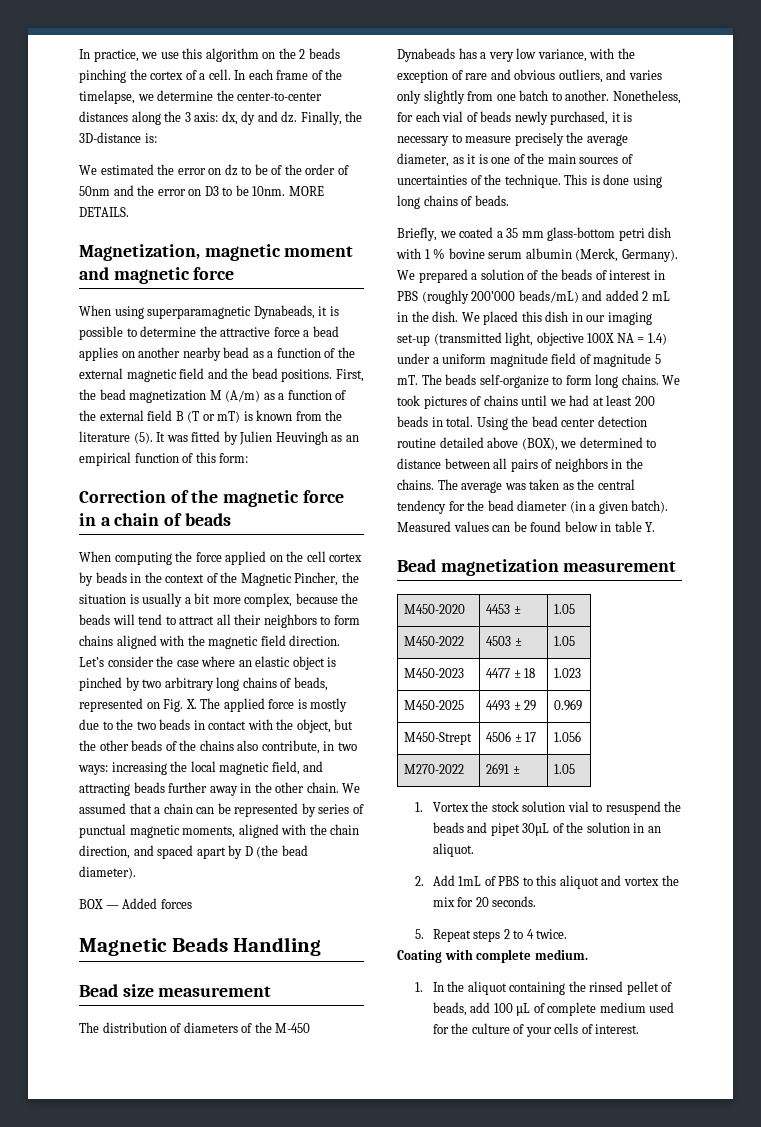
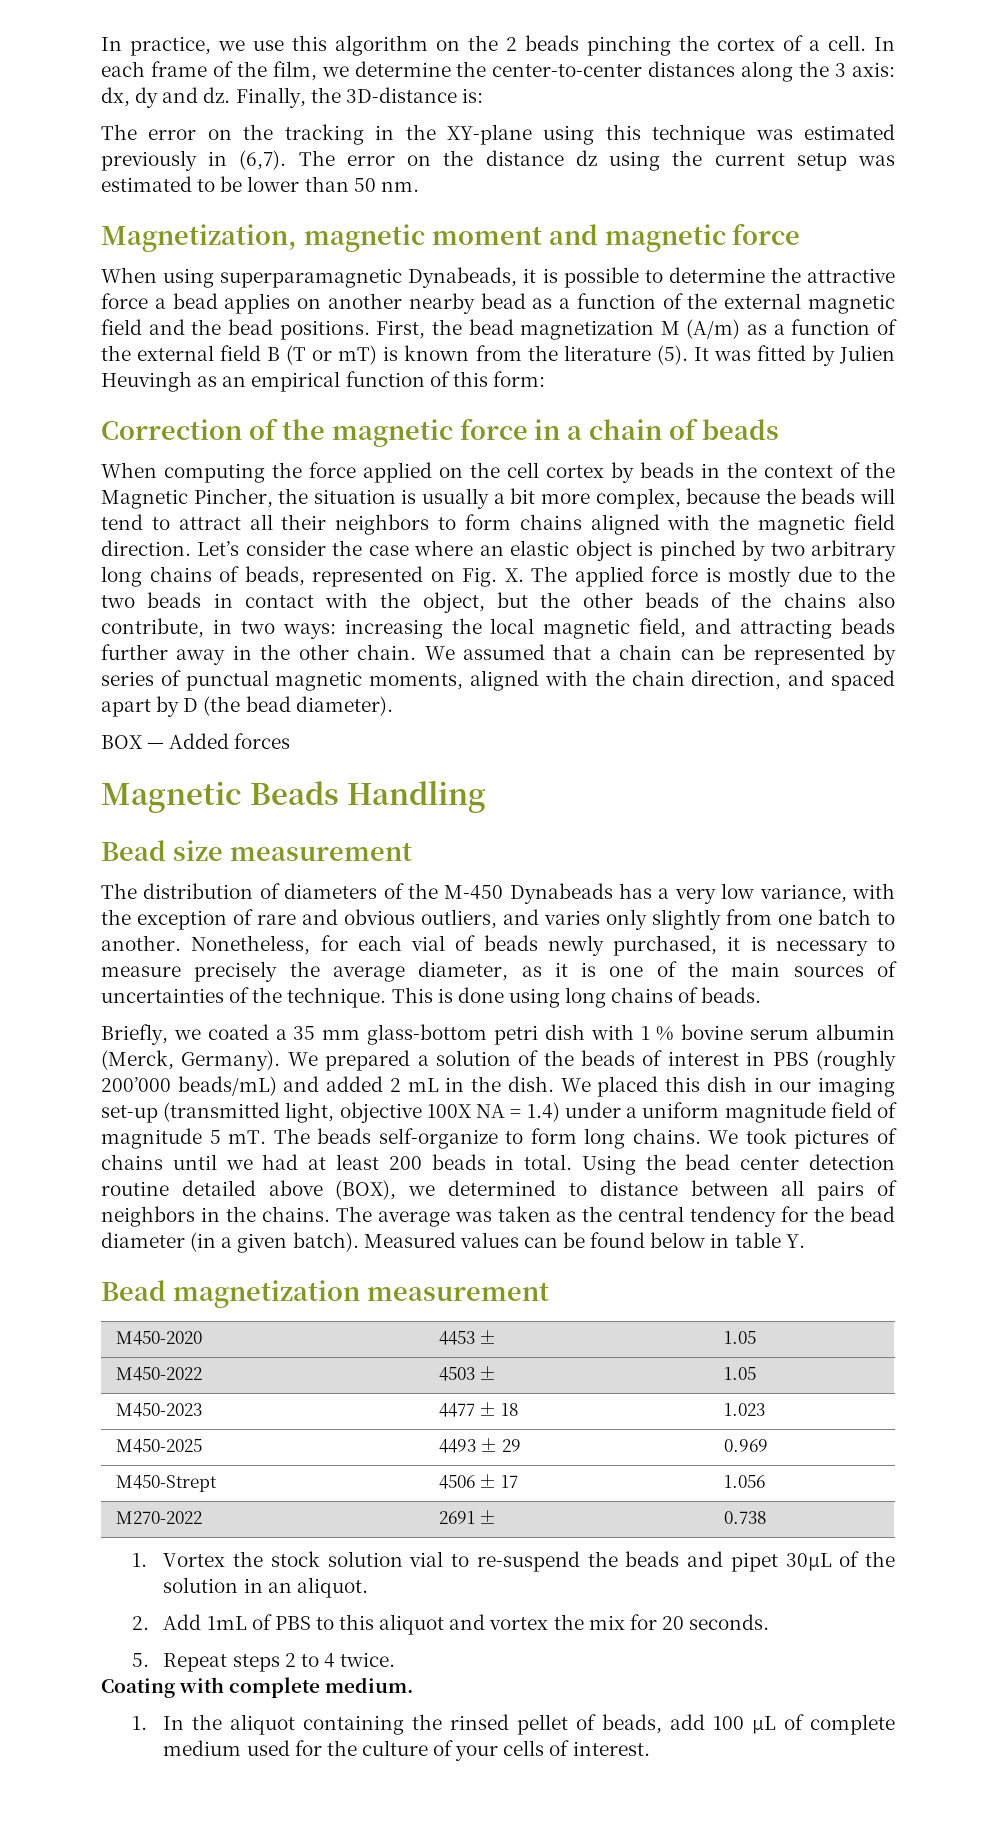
[79,90,135,104] timelapse, -> [272,61,317,81] film,
[79,164,349,176] [79,185,324,196] [79,207,129,217] We estimated the error on dz to be of the order of 50nm and the error on D3 to be 10nm. MORE DETAILS. -> [101,124,895,145] [101,150,896,171] [101,176,419,192] The error on the tracking in the XY-plane using this technique was estimated previously in (6,7). The error on the distance dz using the current setup was estimated to be lower than 50 nm.
[554,764,576,774] 1.05 -> [723,1511,766,1524] 0.738
[605,801,661,815] resuspend -> [476,1551,580,1572] re-suspend

